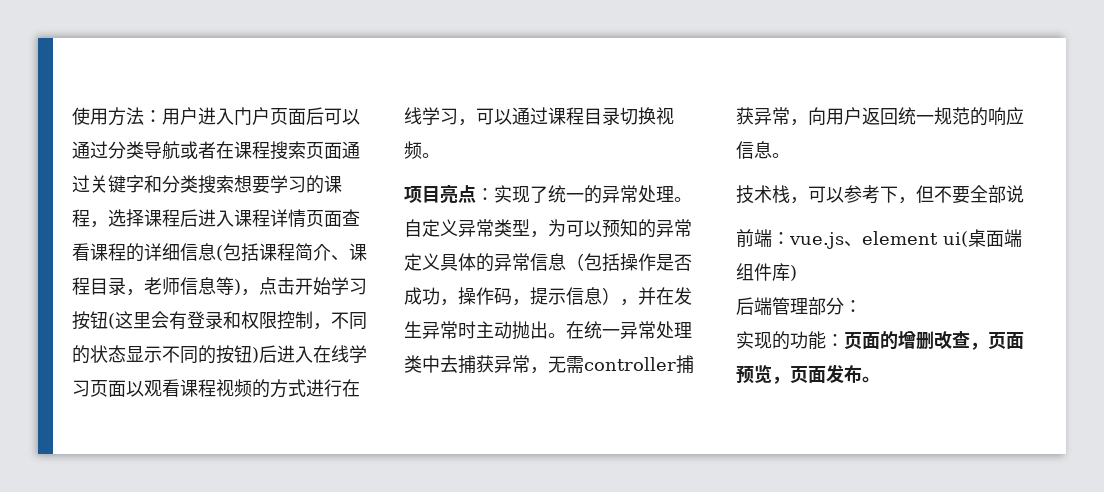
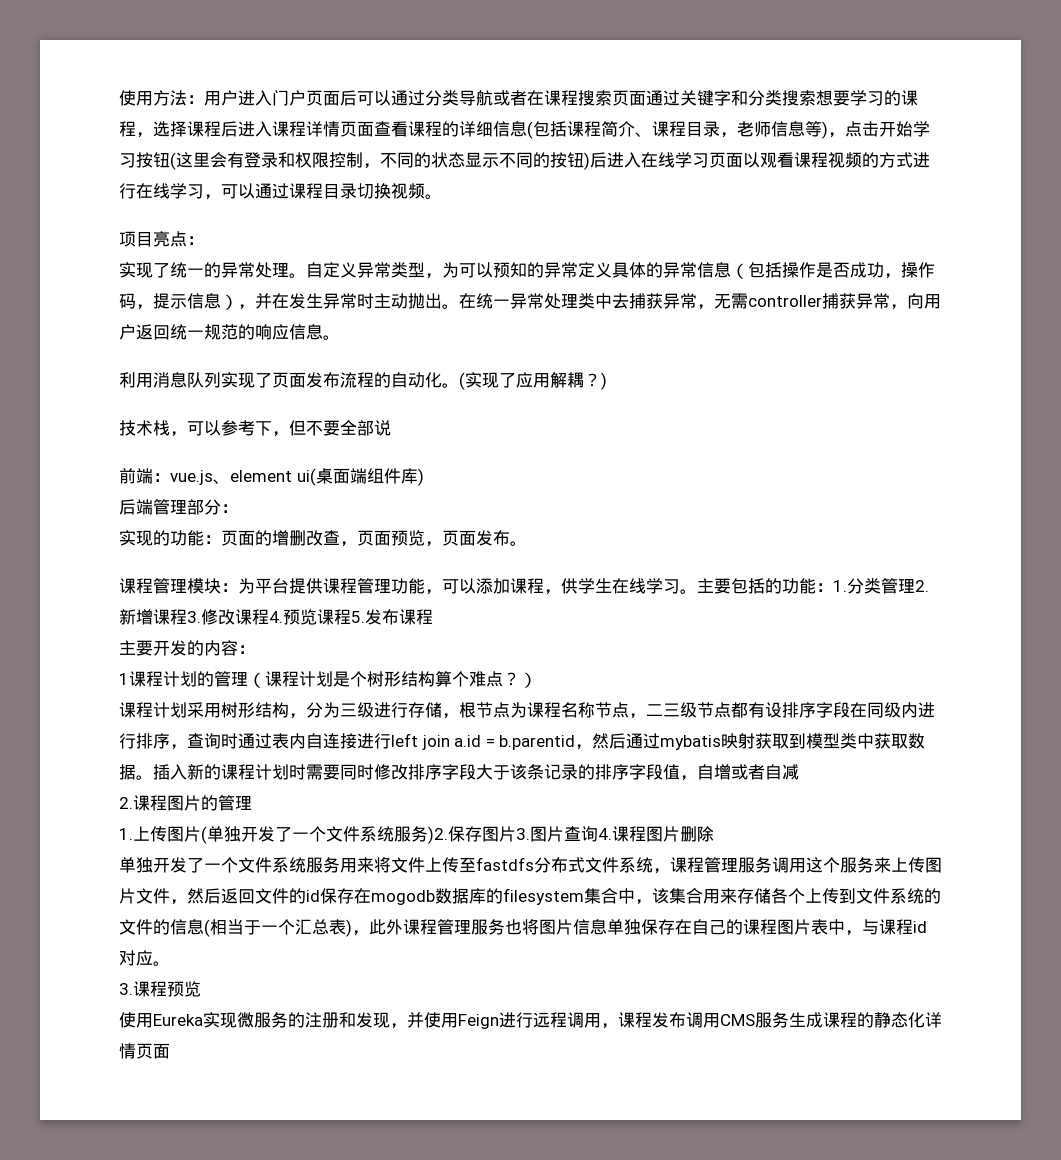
(494, 194) none -> (204, 240) //
(790, 155) none -> [119,372,607,390] // 利用消息队列实现了页面发布流程的自动化。(实现了应用解耦？)
(880, 379) none -> [119,578,929,595] [119,609,433,625] [119,640,255,656] [119,671,537,688] [119,702,935,719] [119,733,926,750] [119,764,799,781] [119,795,252,811] [119,826,714,844] [119,857,942,874] [119,888,941,905] [119,919,927,937] [119,950,170,966] [119,981,201,997] [119,1012,942,1029] [119,1043,170,1059] // 课程管理模块：为平台提供课程管理功能，可以添加课程，供学生在线学习。主要包括的功能：1.分类管理2.新增课程3.修改课程4.预览课程5.发布课程 // 主要开发的内容： // 1课程计划的管理（课程计划是个树形结构算个难点？） // 课程计划采用树形结构，分为三级进行存储，根节点为课程名称节点，二三级节点都有设排序字段在同级内进行排序，查询时通过表内自连接进行left join a.id = b.parentid，然后通过mybatis映射获取到模型类中获取数据。插入新的课程计划时需要同时修改排序字段大于该条记录的排序字段值，自增或者自减 // 2.课程图片的管理 // 1.上传图片(单独开发了一个文件系统服务)2.保存图片3.图片查询4.课程图片删除 // 单独开发了一个文件系统服务用来将文件上传至fastdfs分布式文件系统，课程管理服务调用这个服务来上传图片文件，然后返回文件的id保存在mogodb数据库的filesystem集合中，该集合用来存储各个上传到文件系统的文件的信息(相当于一个汇总表)，此外课程管理服务也将图片信息单独保存在自己的课程图片表中，与课程id对应。 // 3.课程预览 // 使用Eureka实现微服务的注册和发现，并使用Feign进行远程调用，课程发布调用CMS服务生成课程的静态化详情页面

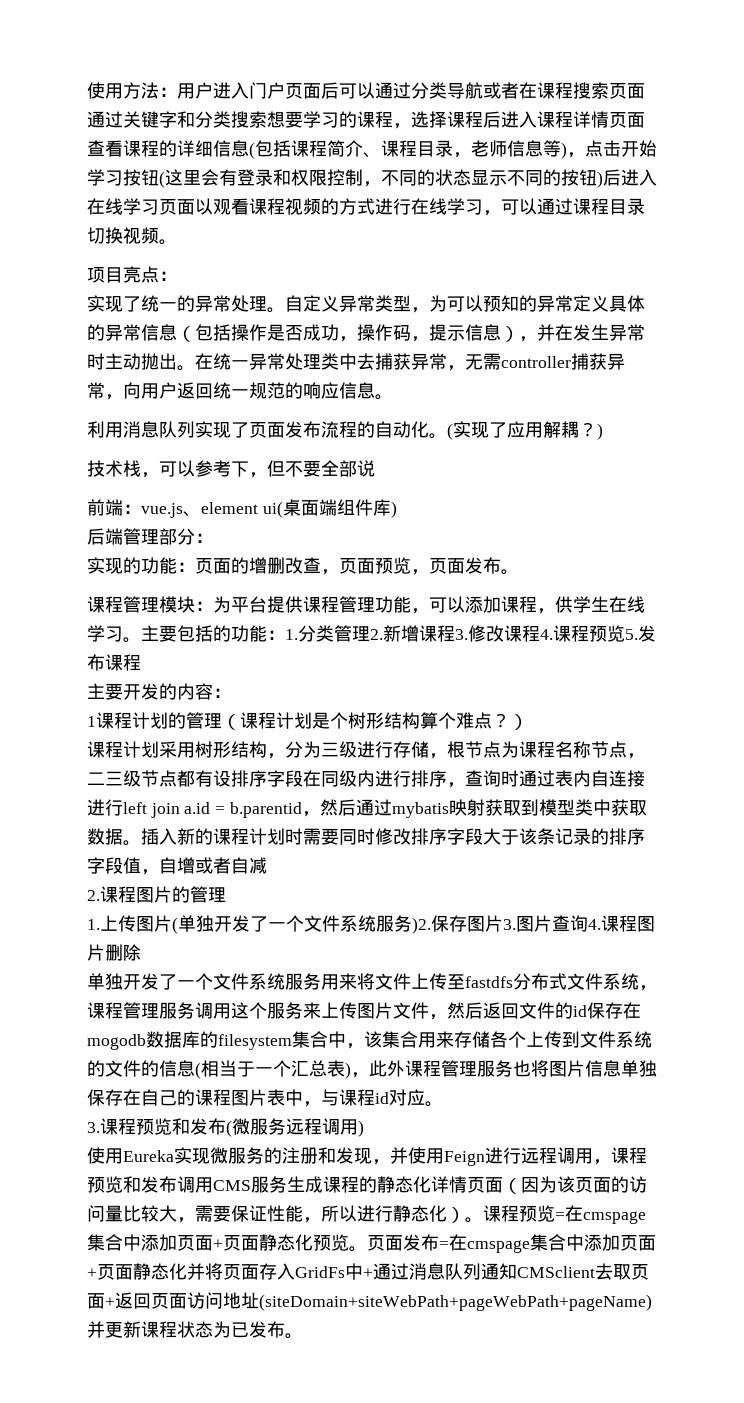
[283,609,351,625] 预览课程 -> [553,625,625,642] 课程预览
(201, 989) none -> [172,1118,364,1137] 和发布(微服务远程调用)
(652, 1020) none -> [87,1176,141,1193] 预览和
(170, 1051) none -> [503,1176,647,1194] [87,1205,646,1224] [87,1234,656,1253] [87,1263,649,1280] [87,1292,652,1311] [87,1321,303,1339] （因为该页面的访问量比较大，需要保证性能，所以进行静态化）。课程预览=在cmspage集合中添加页面+页面静态化预览。页面发布=在cmspage集合中添加页面+页面静态化并将页面存入GridFs中+通过消息队列通知CMSclient去取页面+返回页面访问地址(siteDomain+siteWebPath+pageWebPath+pageName)并更新课程状态为已发布。

